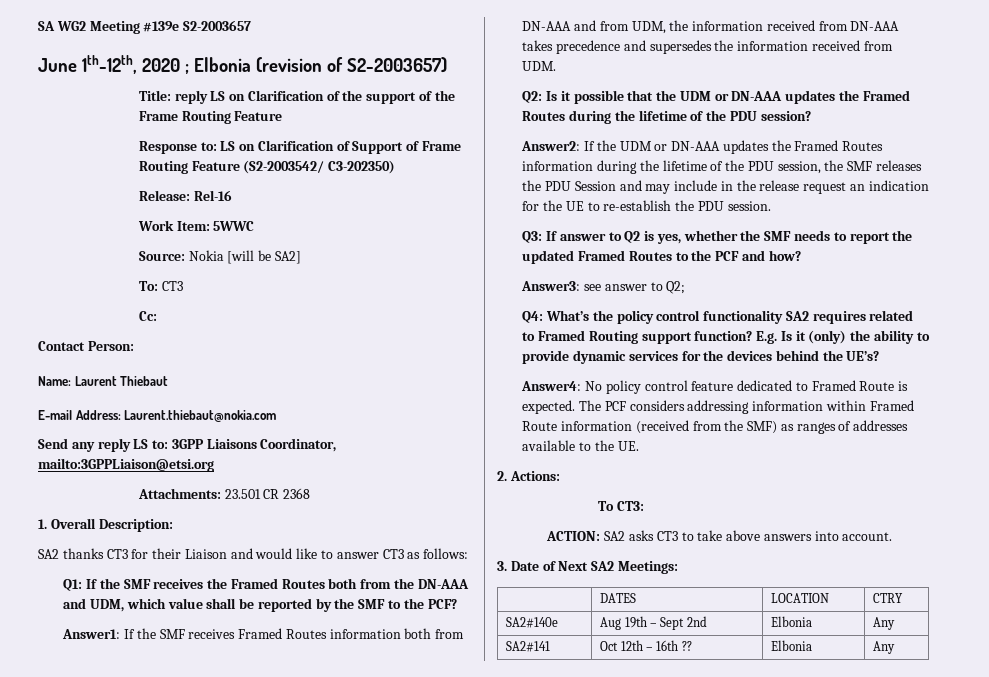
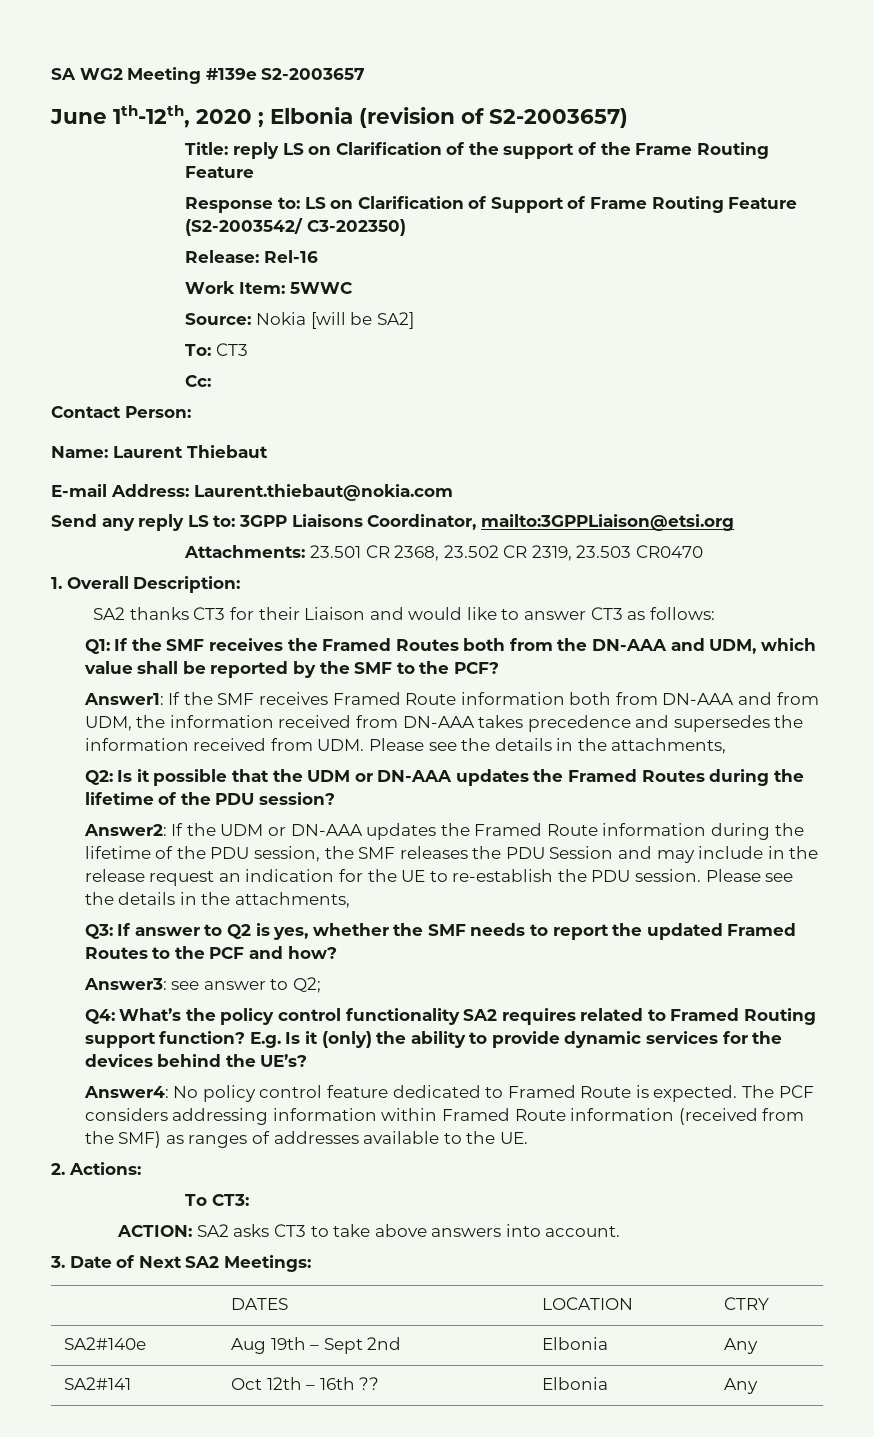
[283,488,311,499] 2368 -> [394,545,704,561] 2368, 23.502 CR 2319, 23.503 CR0470
[285,629,327,639] Routes -> [405,693,457,705] Route
(557, 66) none -> [368,738,727,754] Please see the details in the attachments,
[842,141,884,151] Routes -> [546,824,598,836] Route
(771, 206) none -> [705,869,794,882] [84,892,350,908] Please see the details in the attachments,

